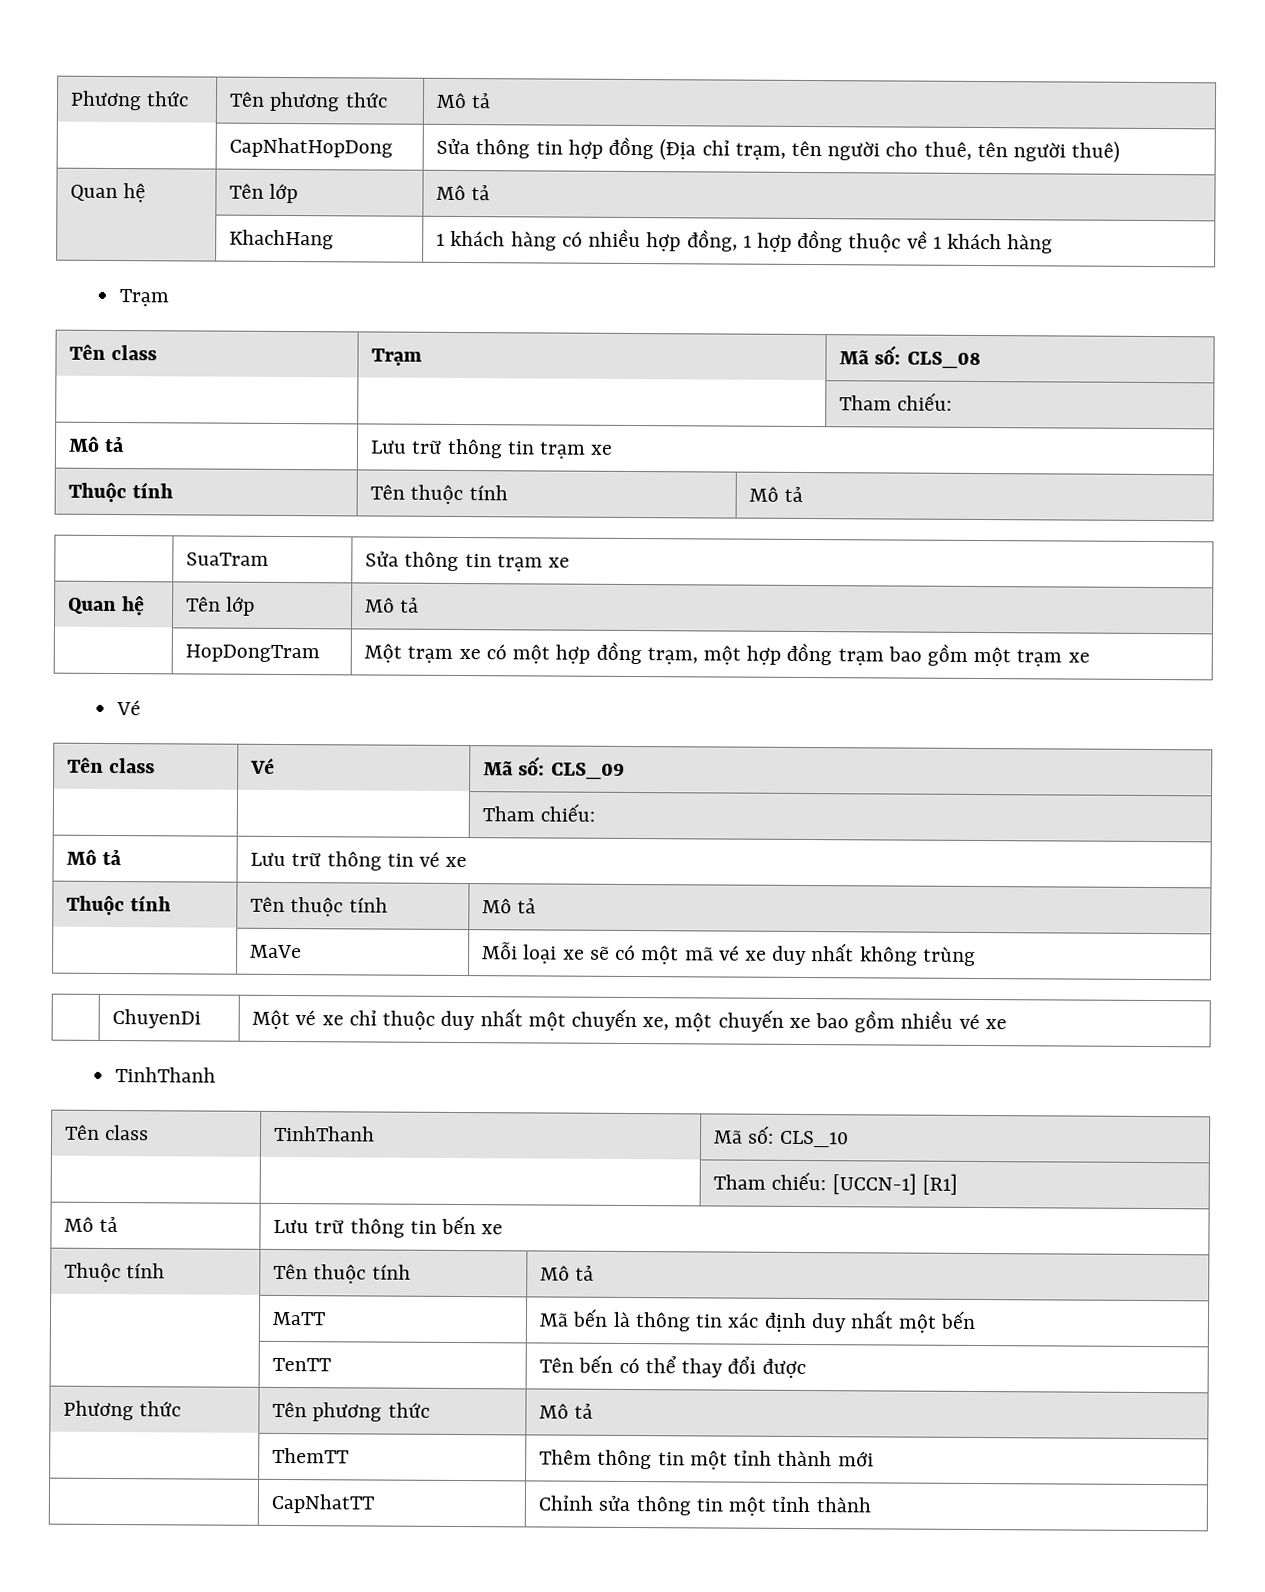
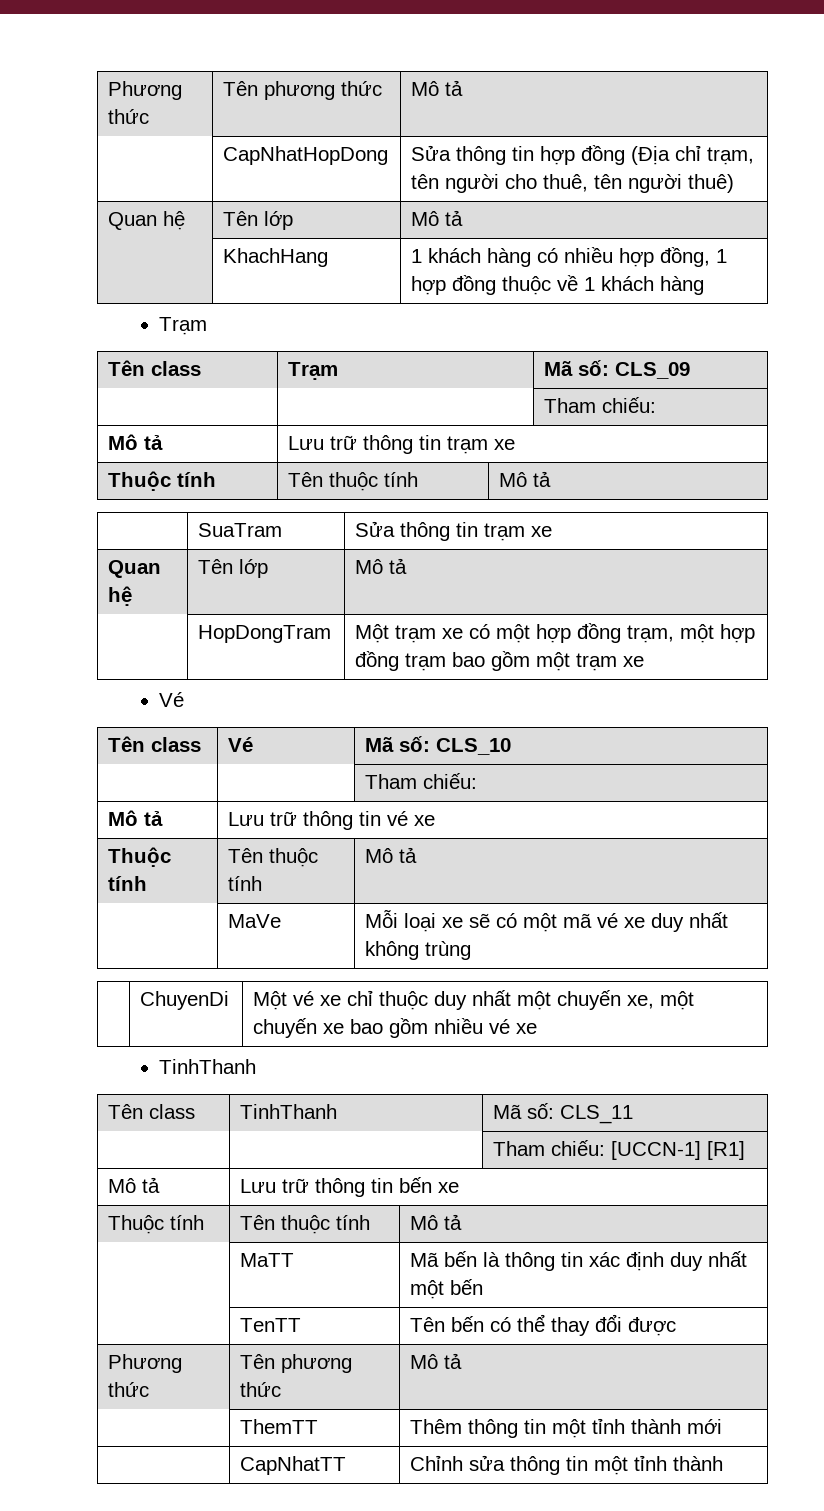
[906,351,981,369] CLS_08 -> [615,362,691,379] CLS_09
[550,762,625,780] CLS_09 -> [436,738,512,755] CLS_10
[778,1130,849,1148] CLS_10 -> [560,1105,634,1124] CLS_11

